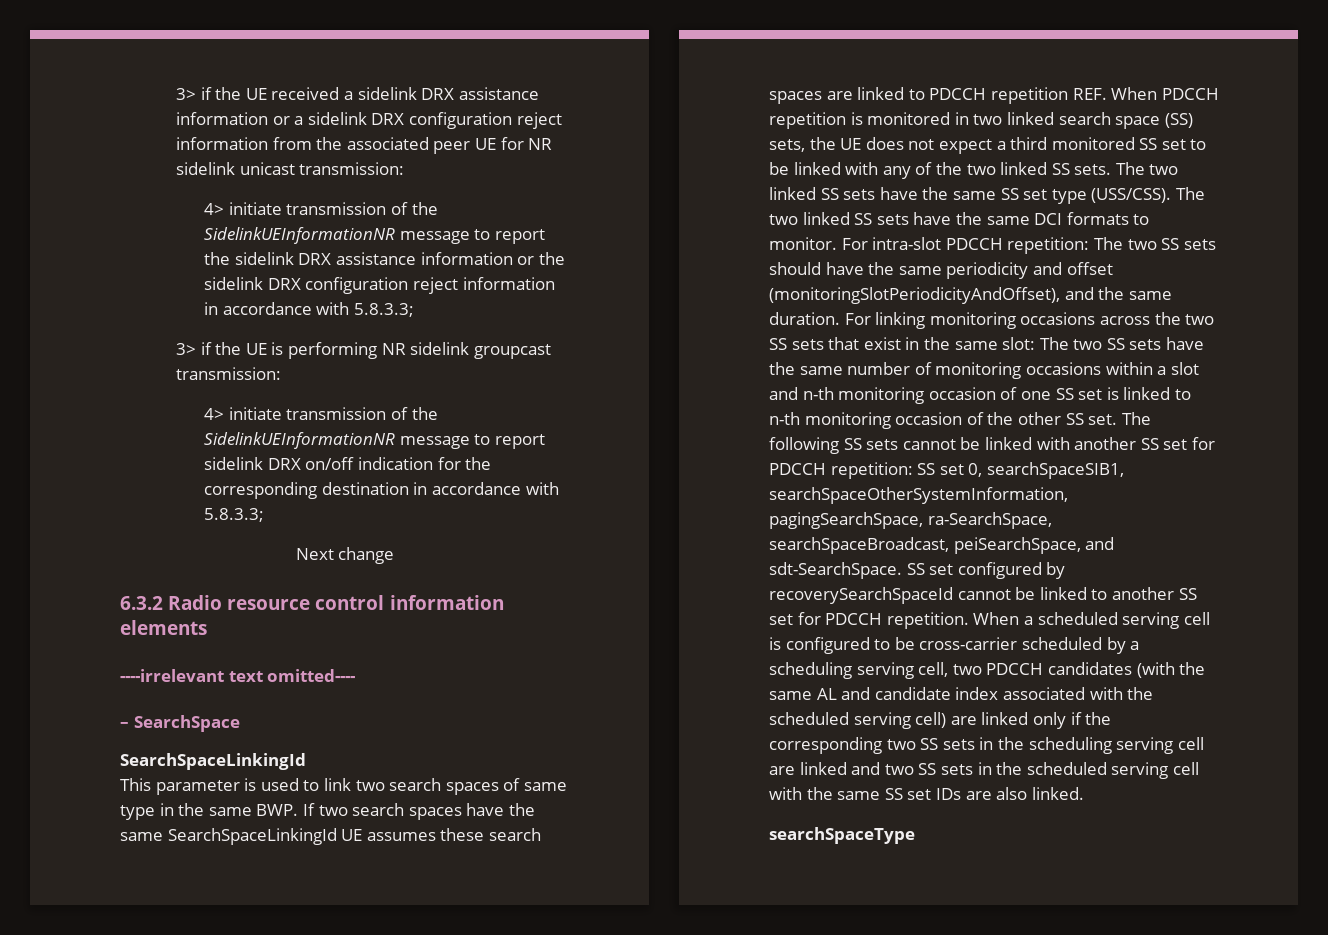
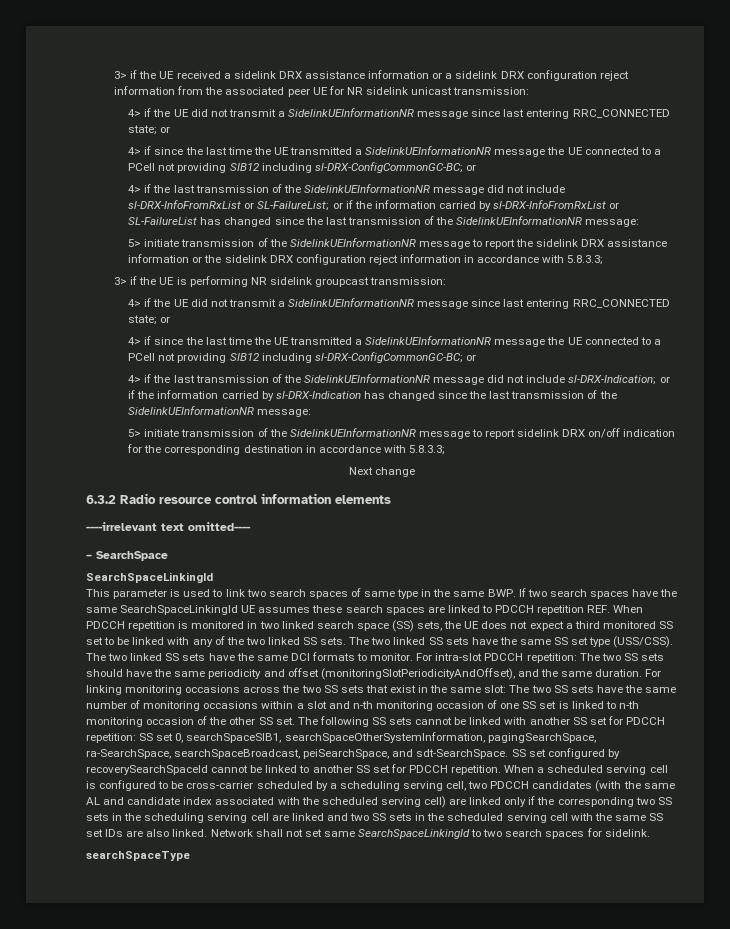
(225, 209) none -> [144,108,670,119] [128,125,171,135] [128,146,661,157] [128,162,476,173] [128,184,566,195] [128,200,620,211] [128,216,640,227] [128,239,142,247] if the UE did not transmit a SidelinkUEInformationNR message since last entering RRC_CONNECTED state; or // 4> if since the last time the UE transmitted a SidelinkUEInformationNR message the UE connected to a PCell not providing SIB12 including sl-DRX-ConfigCommonGC-BC; or // 4> if the last transmission of the SidelinkUEInformationNR message did not include sl-DRX-InfoFromRxList or SL-FailureList; or if the information carried by sl-DRX-InfoFromRxList or SL-FailureList has changed since the last transmission of the SidelinkUEInformationNR message: // 5>
(225, 414) none -> [144,298,670,309] [128,315,171,325] [128,336,661,347] [128,352,476,363] [128,374,670,385] [128,390,617,401] [128,406,312,417] [128,429,142,437] if the UE did not transmit a SidelinkUEInformationNR message since last entering RRC_CONNECTED state; or // 4> if since the last time the UE transmitted a SidelinkUEInformationNR message the UE connected to a PCell not providing SIB12 including sl-DRX-ConfigCommonGC-BC; or // 4> if the last transmission of the SidelinkUEInformationNR message did not include sl-DRX-Indication; or if the information carried by sl-DRX-Indication has changed since the last transmission of the SidelinkUEInformationNR message: // 5>
(1084, 793) none -> [210,828,650,839] Network shall not set same SearchSpaceLinkingId to two search spaces for sidelink.

